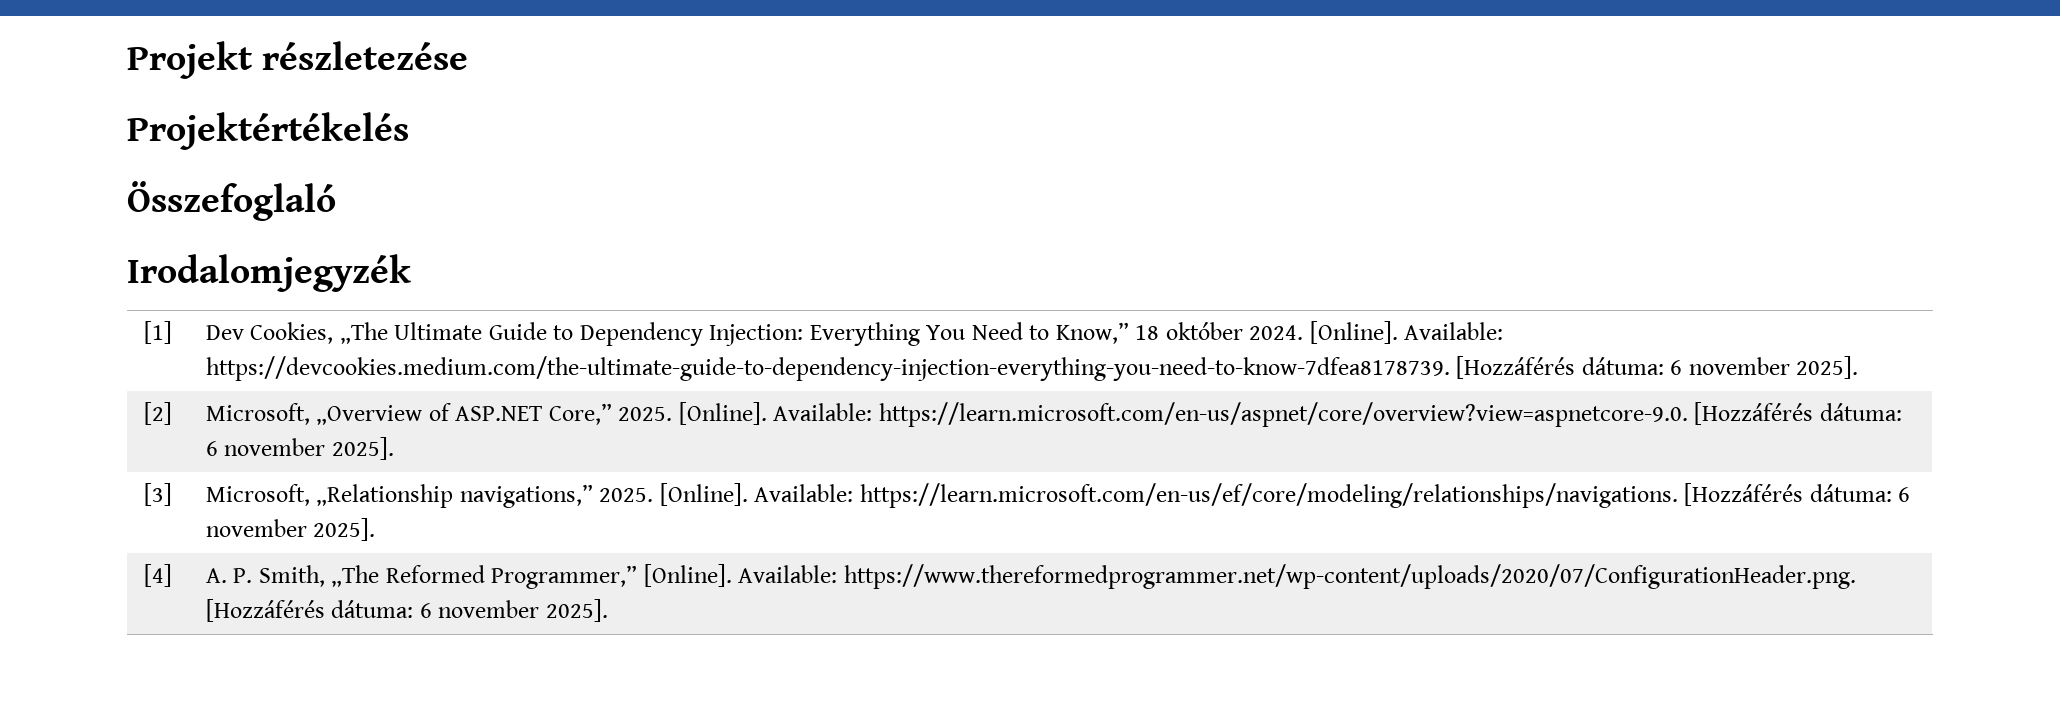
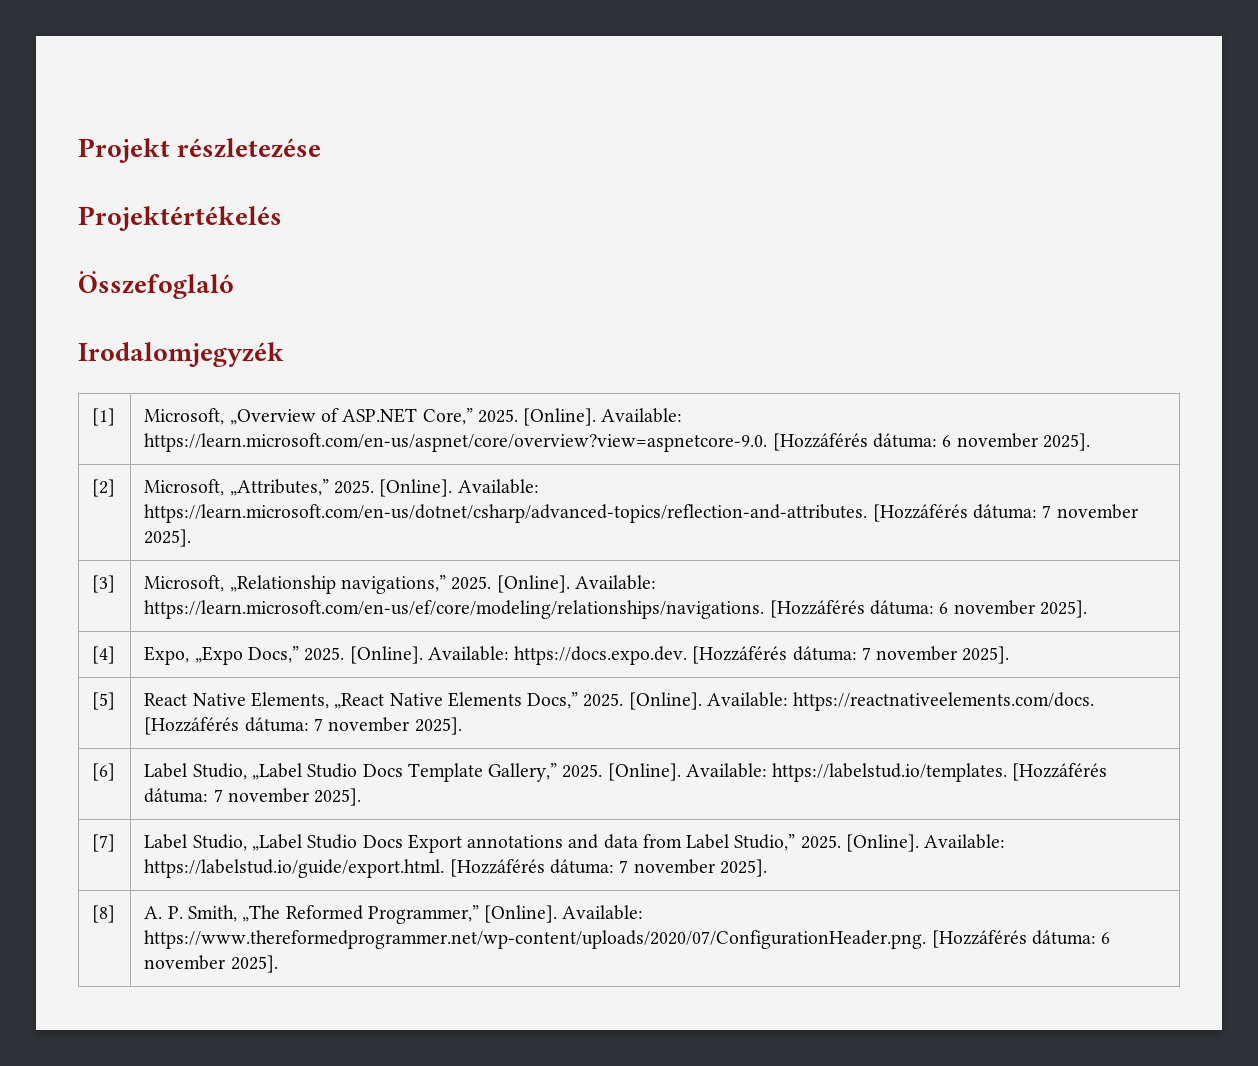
[205,321,1504,346] [205,356,1859,381] [143,402,172,425] | Dev Cookies, „The Ultimate Guide to Dependency Injection: Everything You Need to Know,” 18 október 2024. [Online]. Available: https://devcookies.medium.com/the-ultimate-guide-to-dependency-injection-everything-you-need-to-know-7dfea8178739. [Hozzáférés dátuma: 6 november 2025]. // [2] -> (116, 417) none
(394, 448) none -> [92,479,116,497] [144,479,539,497] [144,504,1138,523] [144,529,192,547] // [2] | Microsoft, „Attributes,” 2025. [Online]. Available: https://learn.microsoft.com/en-us/dotnet/csharp/advanced-topics/reflection-and-attributes. [Hozzáférés dátuma: 7 november 2025].
(172, 575) none -> [144,646,1010,665] [92,692,116,710] [144,692,1095,711] [144,717,462,735] [92,763,116,781] [144,763,1108,782] [144,788,362,806] [92,834,116,852] [144,834,1006,853] [144,859,767,878] [92,905,116,923] | Expo, „Expo Docs,” 2025. [Online]. Available: https://docs.expo.dev. [Hozzáférés dátuma: 7 november 2025]. // [5] | React Native Elements, „React Native Elements Docs,” 2025. [Online]. Available: https://reactnativeelements.com/docs. [Hozzáférés dátuma: 7 november 2025]. // [6] | Label Studio, „Label Studio Docs Template Gallery,” 2025. [Online]. Available: https://labelstud.io/templates. [Hozzáférés dátuma: 7 november 2025]. // [7] | Label Studio, „Label Studio Docs Export annotations and data from Label Studio,” 2025. [Online]. Available: https://labelstud.io/guide/export.html. [Hozzáférés dátuma: 7 november 2025]. // [8]

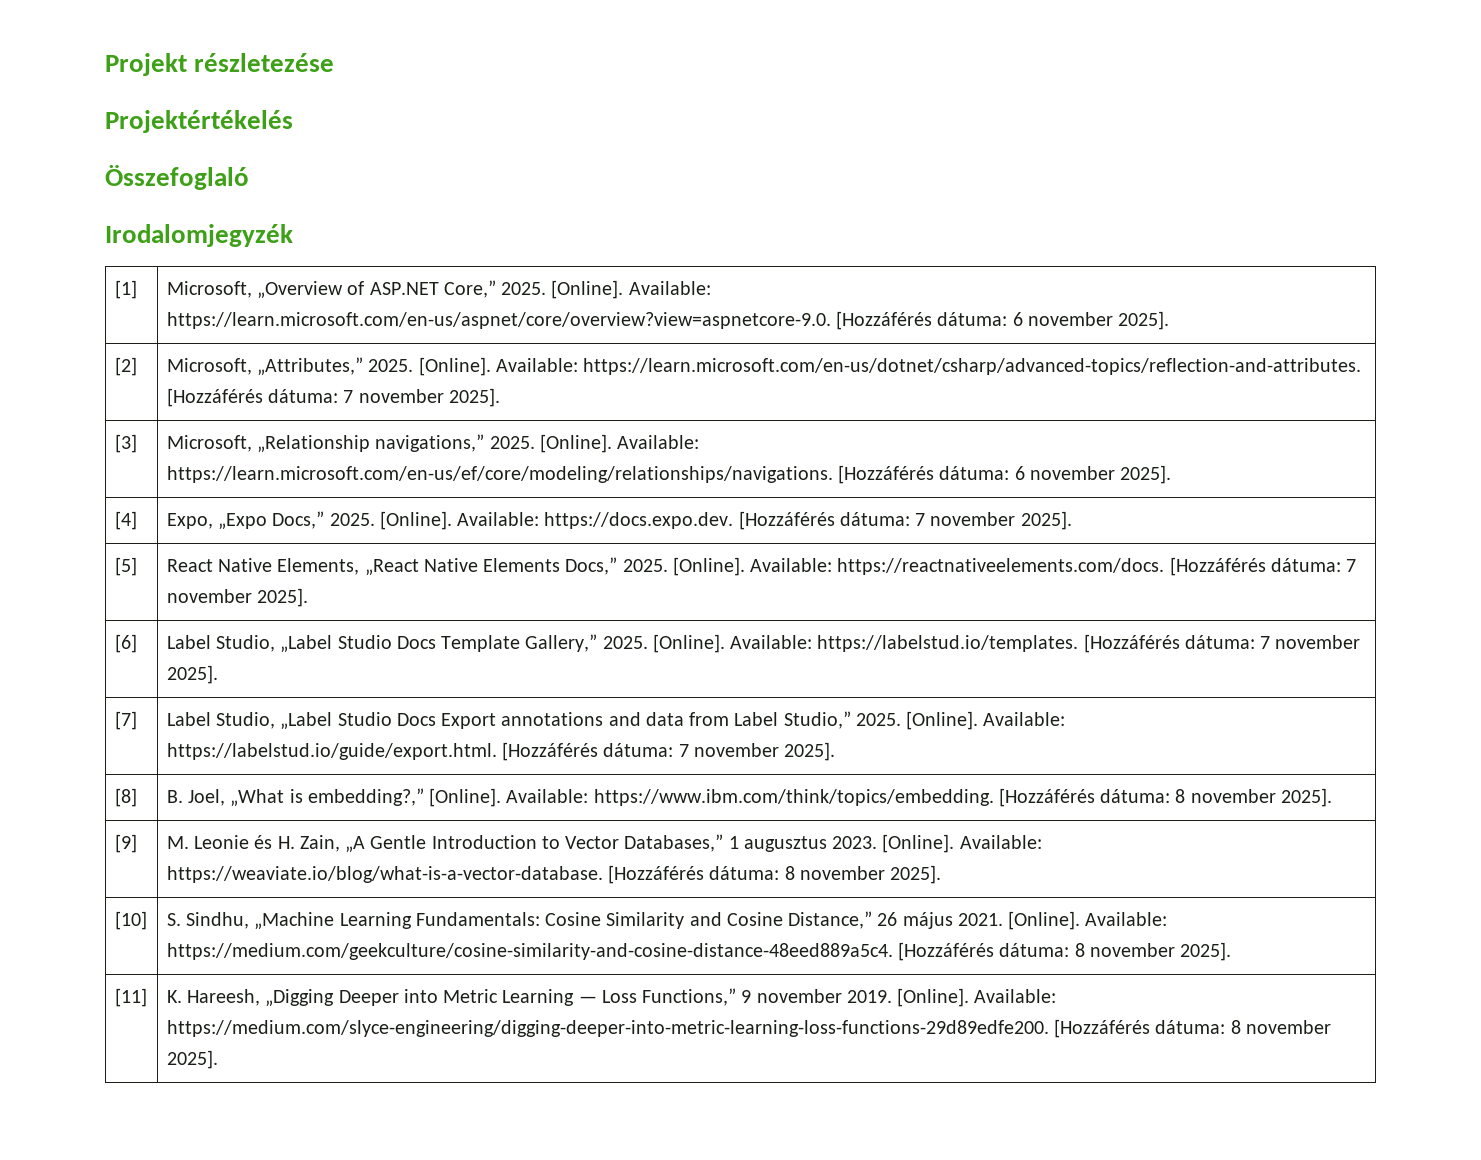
[144,905,644,924] [144,930,1111,949] [144,955,278,973] A. P. Smith, „The Reformed Programmer,” [Online]. Available: https://www.thereformedprogrammer.net/wp-content/uploads/2020/07/ConfigurationHeader.png. [Hozzáférés dátuma: 6 november 2025]. -> [166,788,1332,807] [114,834,137,853] [166,834,1042,853] [166,865,942,884] [114,911,147,930] [166,911,1168,930] [166,942,1232,961] [114,988,147,1007] [166,988,1057,1007] [166,1019,1331,1038] [166,1050,218,1069] B. Joel, „What is embedding?,” [Online]. Available: https://www.ibm.com/think/topics/embedding. [Hozzáférés dátuma: 8 november 2025]. // [9] | M. Leonie és H. Zain, „A Gentle Introduction to Vector Databases,” 1 augusztus 2023. [Online]. Available: https://weaviate.io/blog/what-is-a-vector-database. [Hozzáférés dátuma: 8 november 2025]. // [10] | S. Sindhu, „Machine Learning Fundamentals: Cosine Similarity and Cosine Distance,” 26 május 2021. [Online]. Available: https://medium.com/geekculture/cosine-similarity-and-cosine-distance-48eed889a5c4. [Hozzáférés dátuma: 8 november 2025]. // [11] | K. Hareesh, „Digging Deeper into Metric Learning — Loss Functions,” 9 november 2019. [Online]. Available: https://medium.com/slyce-engineering/digging-deeper-into-metric-learning-loss-functions-29d89edfe200. [Hozzáférés dátuma: 8 november 2025].

